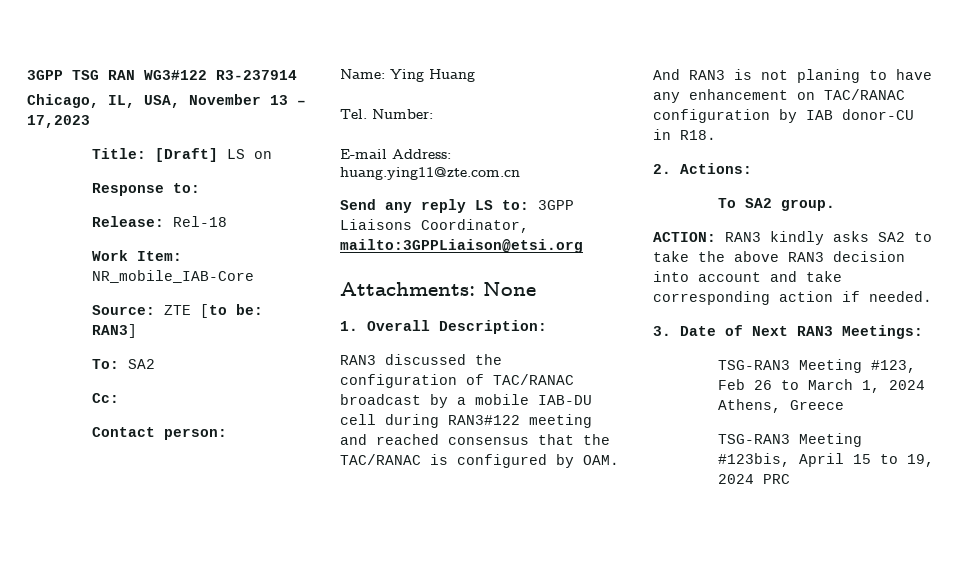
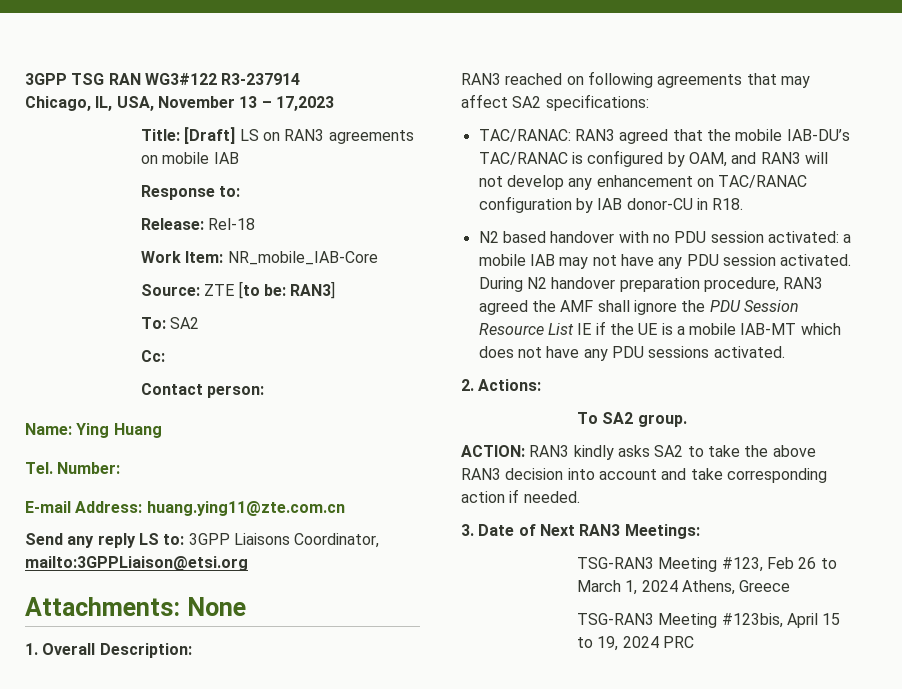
(272, 155) none -> [284,129,414,144] [141,152,239,164] RAN3 agreements on mobile IAB
[385,354,502,365] [340,374,574,388] [340,394,592,408] [340,414,592,428] [340,434,610,445] [340,454,619,468] [653,69,932,83] discussed the configuration of TAC/RANAC broadcast by a mobile IAB-DU cell during RAN3#122 meeting and reached consensus that the TAC/RANAC is configured by OAM. And RAN3 is not planing to have -> [505,71,810,88] [461,94,649,111] [478,129,850,144] [478,150,828,167] [478,175,564,190] reached on following agreements that may affect SA2 specifications: // TAC/RANAC: RAN3 agreed that the mobile IAB-DU’s TAC/RANAC is configured by OAM, and RAN3 will not develop
(716, 135) none -> [478,231,852,243] [478,254,852,269] [478,277,824,292] [478,300,799,315] [478,321,841,335] [478,346,785,361] // N2 based handover with no PDU session activated: a mobile IAB may not have any PDU session activated. During N2 handover preparation procedure, RAN3 agreed the AMF shall ignore the PDU Session Resource List IE if the UE is a mobile IAB-MT which does not have any PDU sessions activated.

